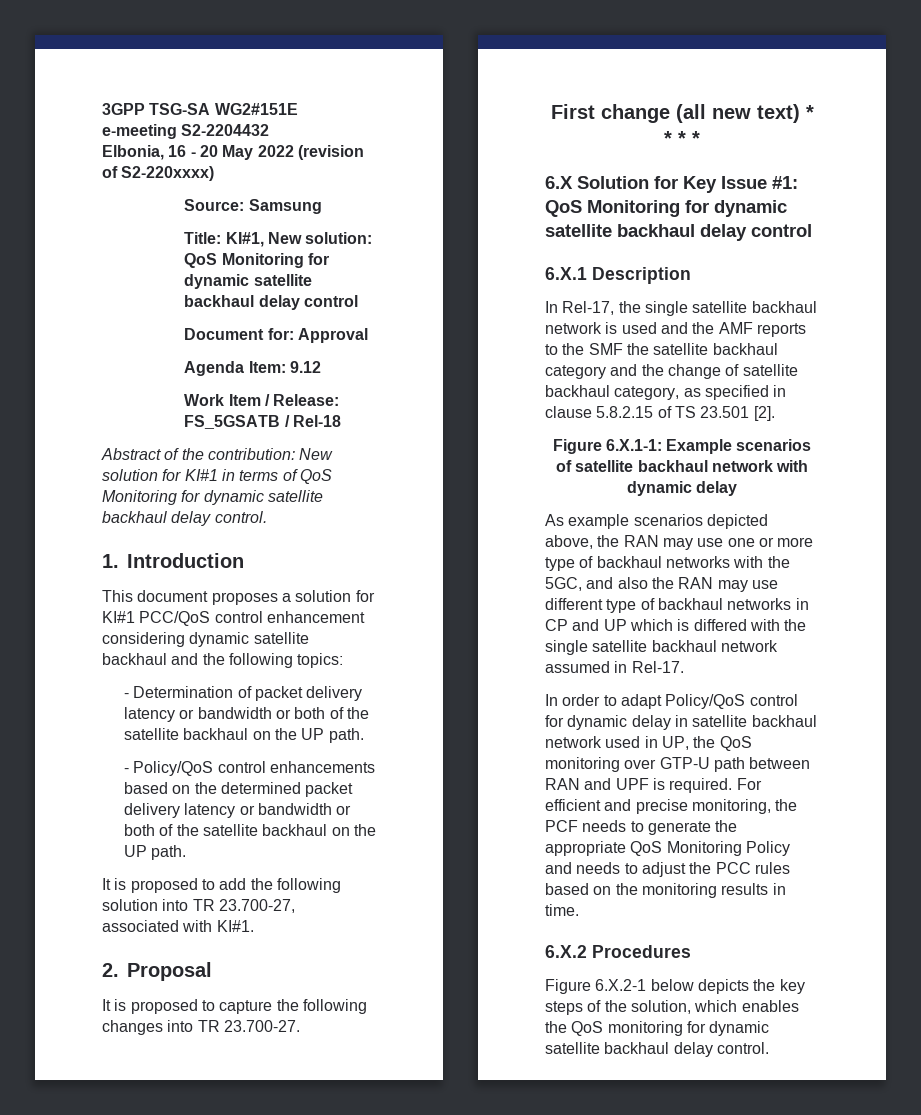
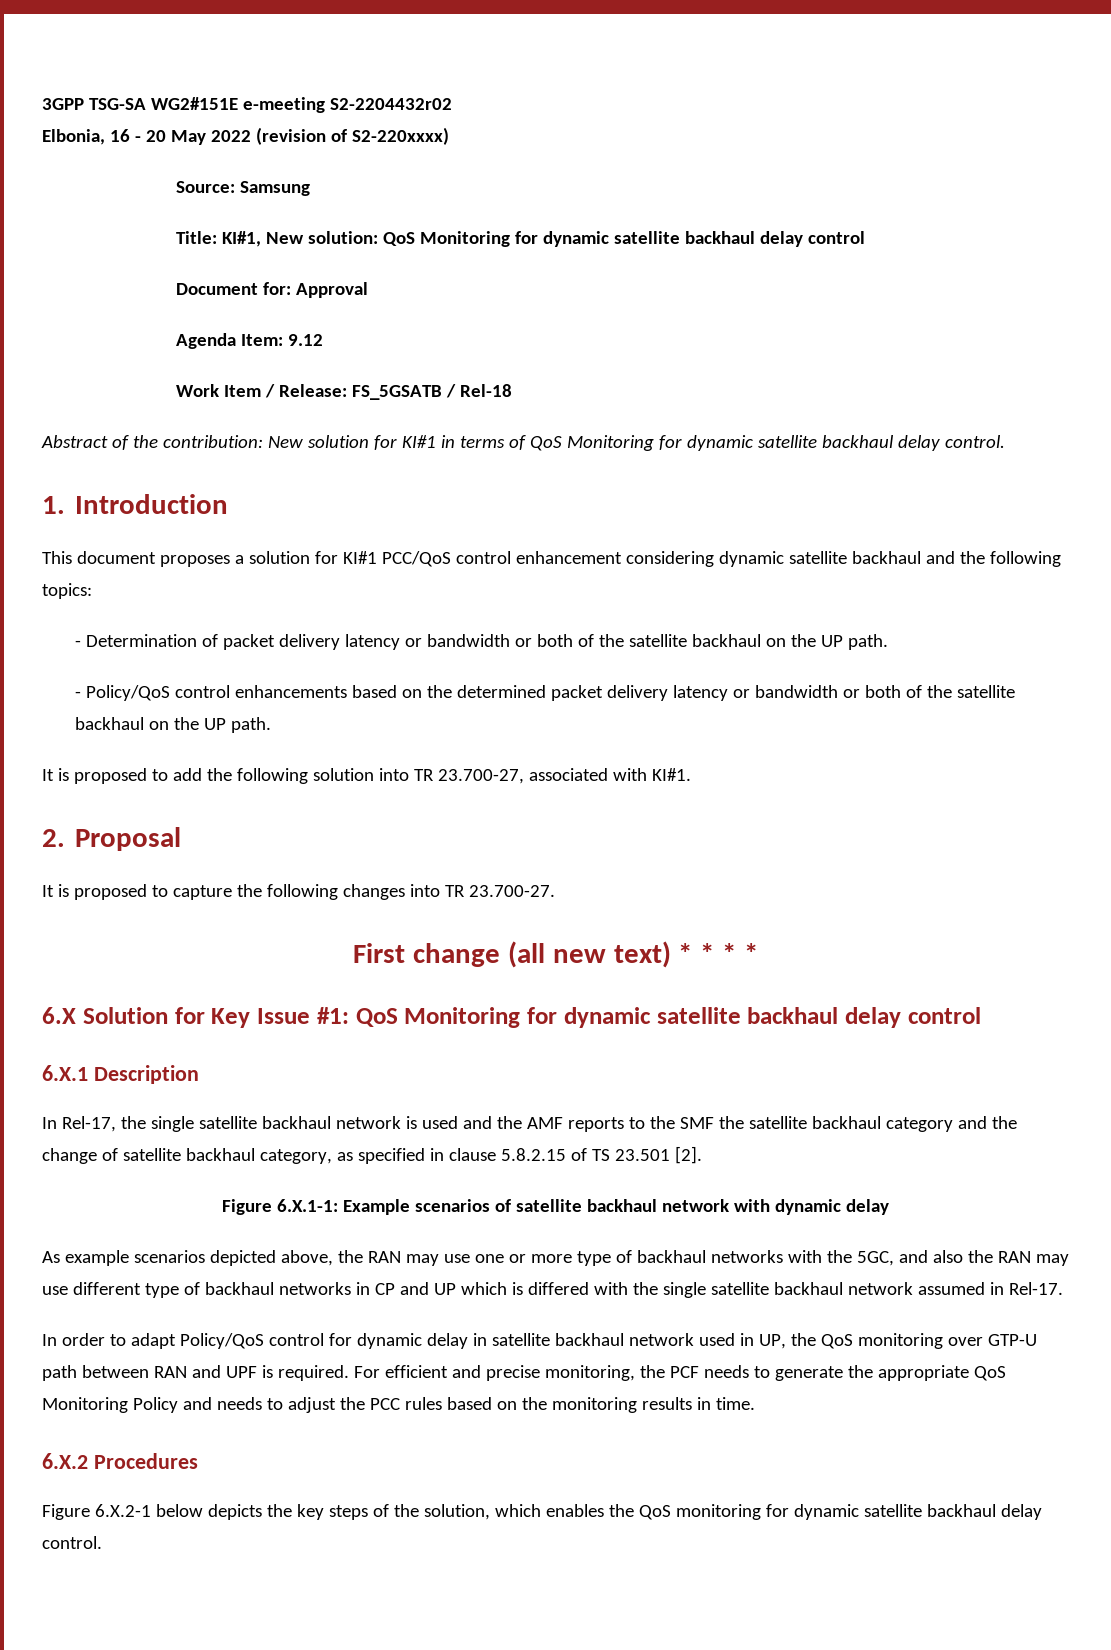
[181,124,270,136] S2-2204432 -> [329,98,452,110] S2-2204432r02

